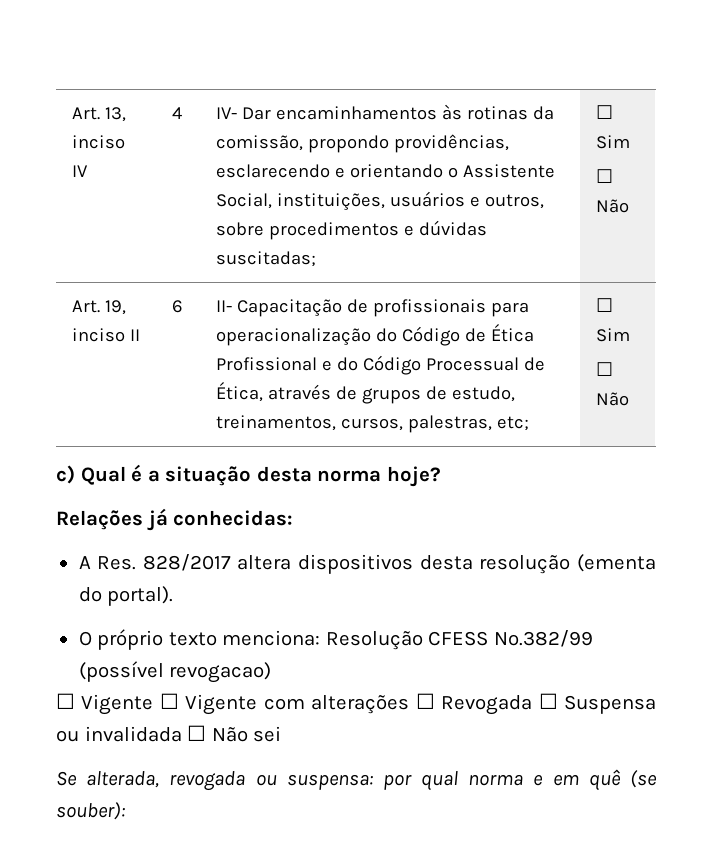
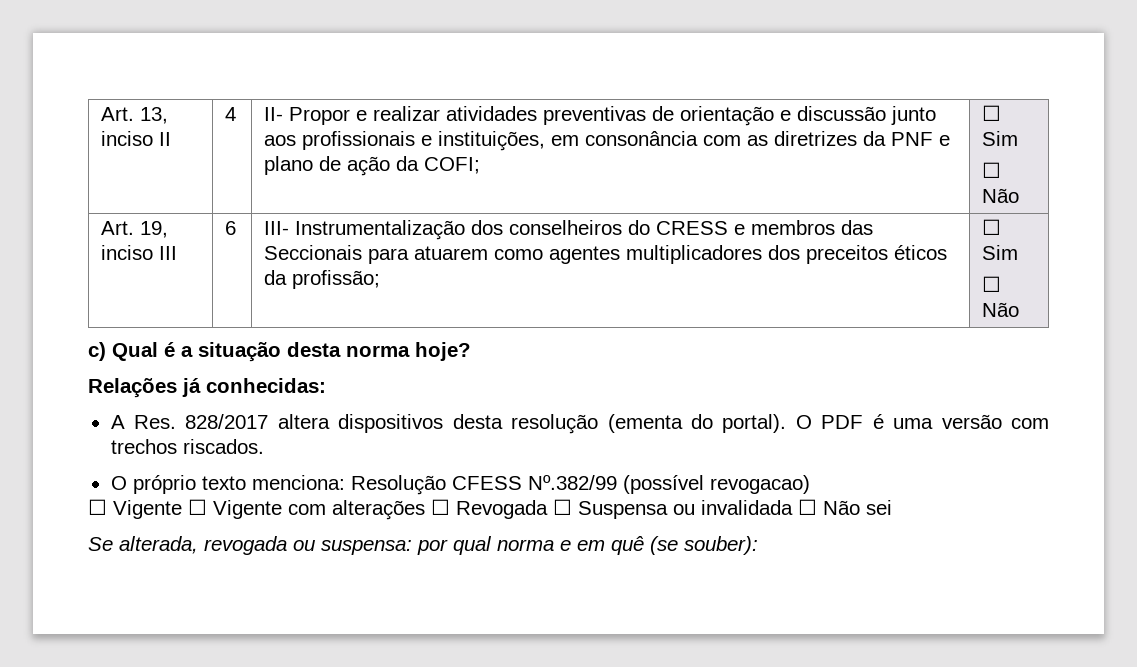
[71,165,88,177] IV -> [159,132,172,146] II
[215,104,554,120] [215,134,509,153] [215,164,555,178] [215,191,544,211] [215,220,487,240] [215,251,316,267] IV- Dar encaminhamentos às rotinas da comissão, propondo providências, esclarecendo e orientando o Assistente Social, instituições, usuários e outros, sobre procedimentos e dúvidas suscitadas; -> [264,106,937,126] [264,131,951,151] [264,156,481,176] II- Propor e realizar atividades preventivas de orientação e discussão junto aos profissionais e instituições, em consonância com as diretrizes da PNF e plano de ação da COFI;
[129,329,140,341] II -> [159,246,178,260] III
[215,299,529,317] [215,324,534,346] [215,355,545,375] [215,382,515,404] [215,415,529,433] II- Capacitação de profissionais para operacionalização do Código de Ética Profissional e do Código Processual de Ética, através de grupos de estudo, treinamentos, cursos, palestras, etc; -> [264,220,874,240] [264,245,948,264] [264,270,381,289] III- Instrumentalização dos conselheiros do CRESS e membros das Seccionais para atuarem como agentes multiplicadores dos preceitos éticos da profissão;
(174, 596) none -> [795,414,1049,429] [110,439,264,454] O PDF é uma versão com trechos riscados.

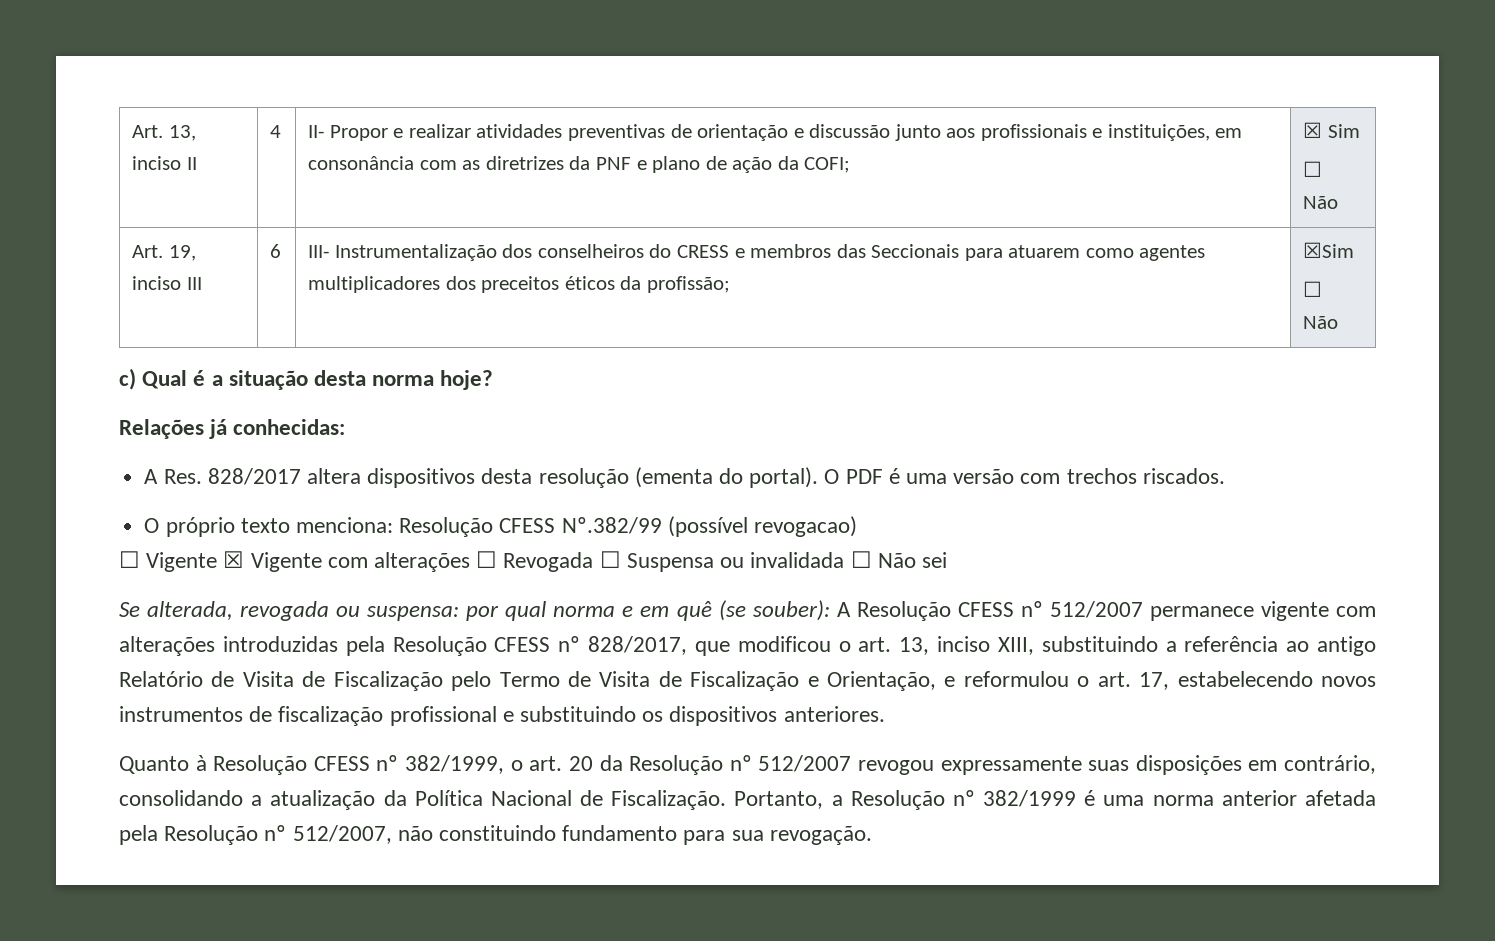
[982,105,1002,121] ☐ -> [1303,122,1323,138] ☒
[982,219,1002,235] [982,245,1019,260] ☐ Sim -> [1303,242,1355,258] ☒Sim
[188,499,207,515] ☐ -> [223,551,245,568] ☒
(758, 545) none -> [836,601,1376,621] [119,636,1376,656] [119,671,1377,691] [119,706,885,726] [119,755,1376,775] [119,790,1376,810] [119,825,872,845] A Resolução CFESS nº 512/2007 permanece vigente com alterações introduzidas pela Resolução CFESS nº 828/2017, que modificou o art. 13, inciso XIII, substituindo a referência ao antigo Relatório de Visita de Fiscalização pelo Termo de Visita de Fiscalização e Orientação, e reformulou o art. 17, estabelecendo novos instrumentos de fiscalização profissional e substituindo os dispositivos anteriores. // Quanto à Resolução CFESS nº 382/1999, o art. 20 da Resolução nº 512/2007 revogou expressamente suas disposições em contrário, consolidando a atualização da Política Nacional de Fiscalização. Portanto, a Resolução nº 382/1999 é uma norma anterior afetada pela Resolução nº 512/2007, não constituindo fundamento para sua revogação.

